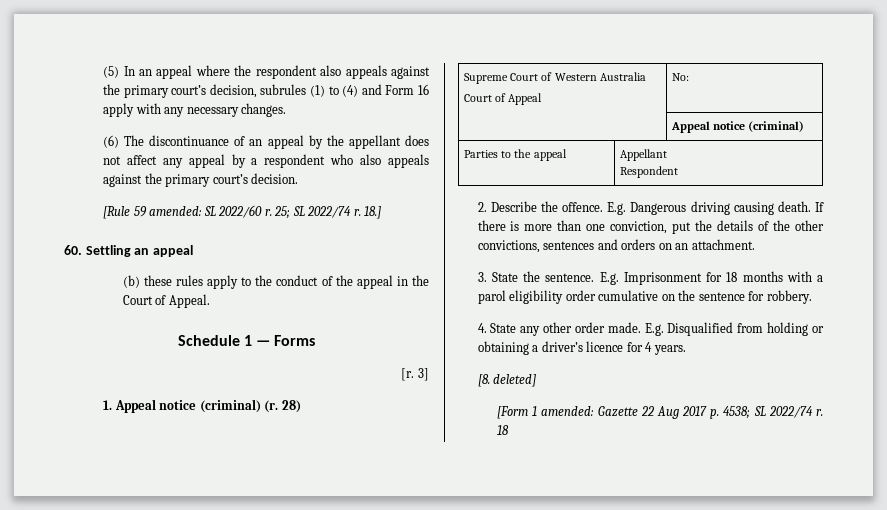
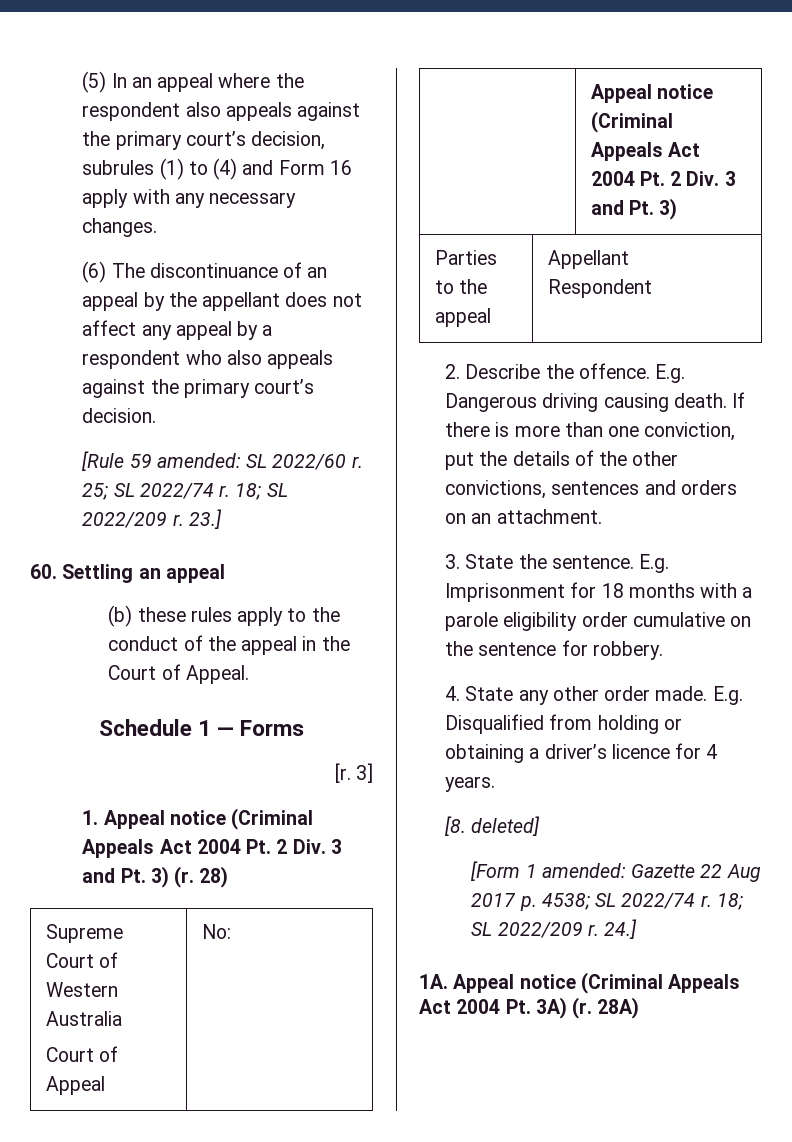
[364,206,382,219] 18.] -> [235,483,288,500] [82,509,222,529] 18; SL 2022/209 r. 23.]
[199,399,261,413] (criminal) -> [231,808,314,830] [82,839,342,858] [82,866,169,888] (Criminal Appeals Act 2004 Pt. 2 Div. 3 and Pt. 3)
[748,121,805,132] (criminal) -> [590,111,673,133] [590,142,700,161] [590,171,736,186] [590,198,678,220] (Criminal Appeals Act 2004 Pt. 2 Div. 3 and Pt. 3)
[477,290,506,304] parol -> [445,612,499,631] parole
[497,425,510,435] 18 -> [716,893,743,910] [471,919,638,939] [419,972,741,994] [419,997,640,1019] 18; SL 2022/209 r. 24.] // 1A. Appeal notice (Criminal Appeals Act 2004 Pt. 3A) (r. 28A)

